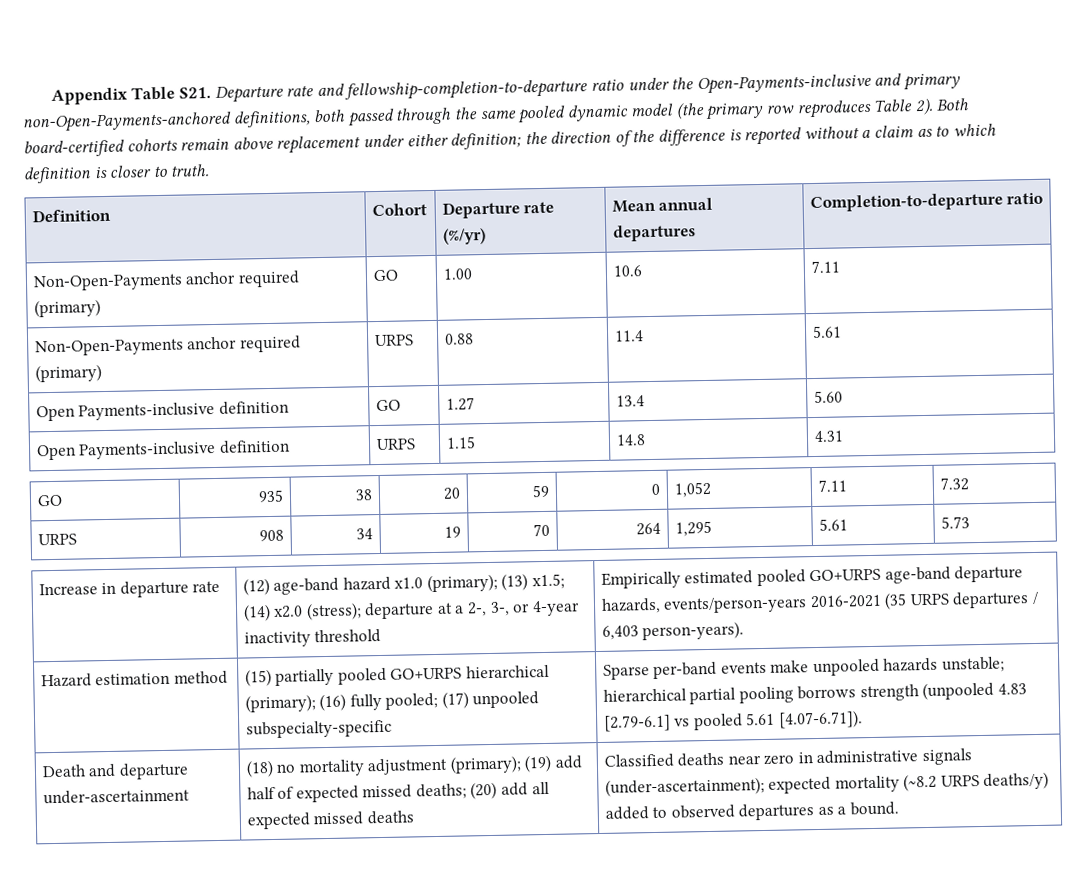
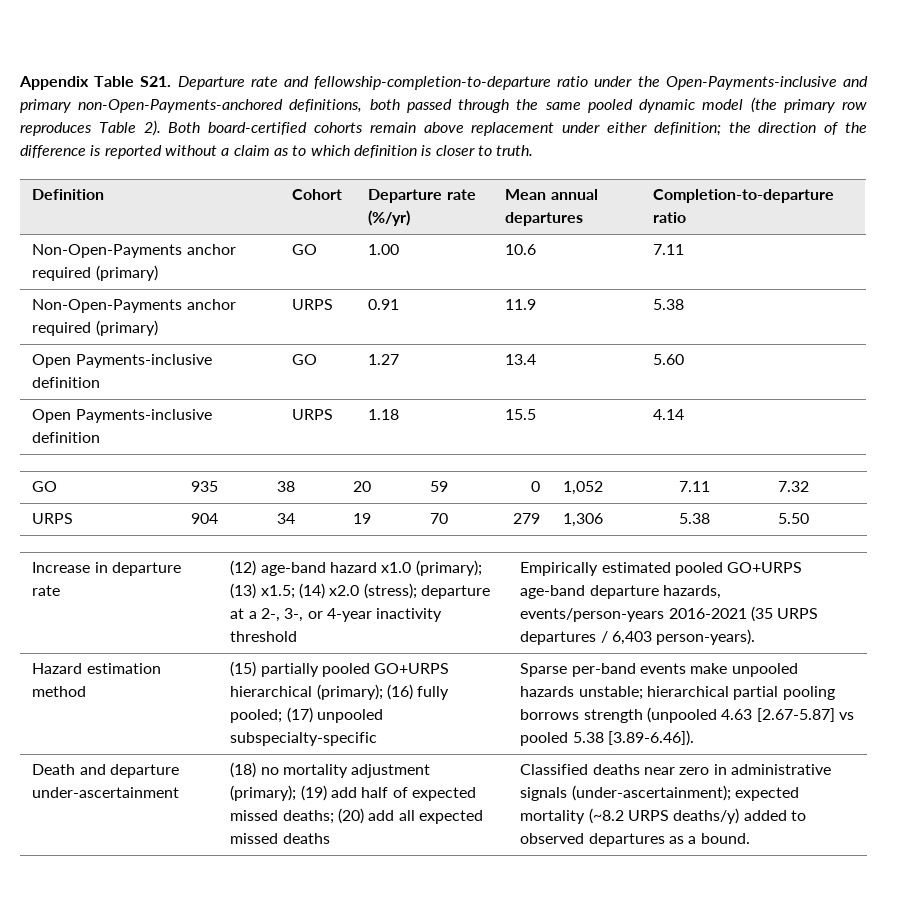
[444,333,474,345] [613,330,644,342] [811,325,842,339] 0.88 | 11.4 | 5.61 -> [368,299,400,310] [505,299,537,310] [653,299,685,310] 0.91 | 11.9 | 5.38
[445,436,476,449] [615,434,646,446] [813,430,844,443] 1.15 | 14.8 | 4.31 -> [368,409,400,420] [505,409,537,420] [653,409,685,420] 1.18 | 15.5 | 4.14
[259,529,285,542] 908 -> [190,513,218,524] 904
[636,522,662,536] [674,520,712,537] [818,518,848,531] [940,516,970,529] 264 | 1,295 | 5.61 | 5.73 -> [512,513,540,524] [563,513,604,527] [679,513,711,524] [778,513,810,524] 279 | 1,306 | 5.38 | 5.50
[998,683,1028,695] [603,710,863,732] 4.83 [2.79-6.1] vs pooled 5.61 [4.07-6.71]). -> [721,708,854,722] [520,730,694,746] 4.63 [2.67-5.87] vs pooled 5.38 [3.89-6.46]).

